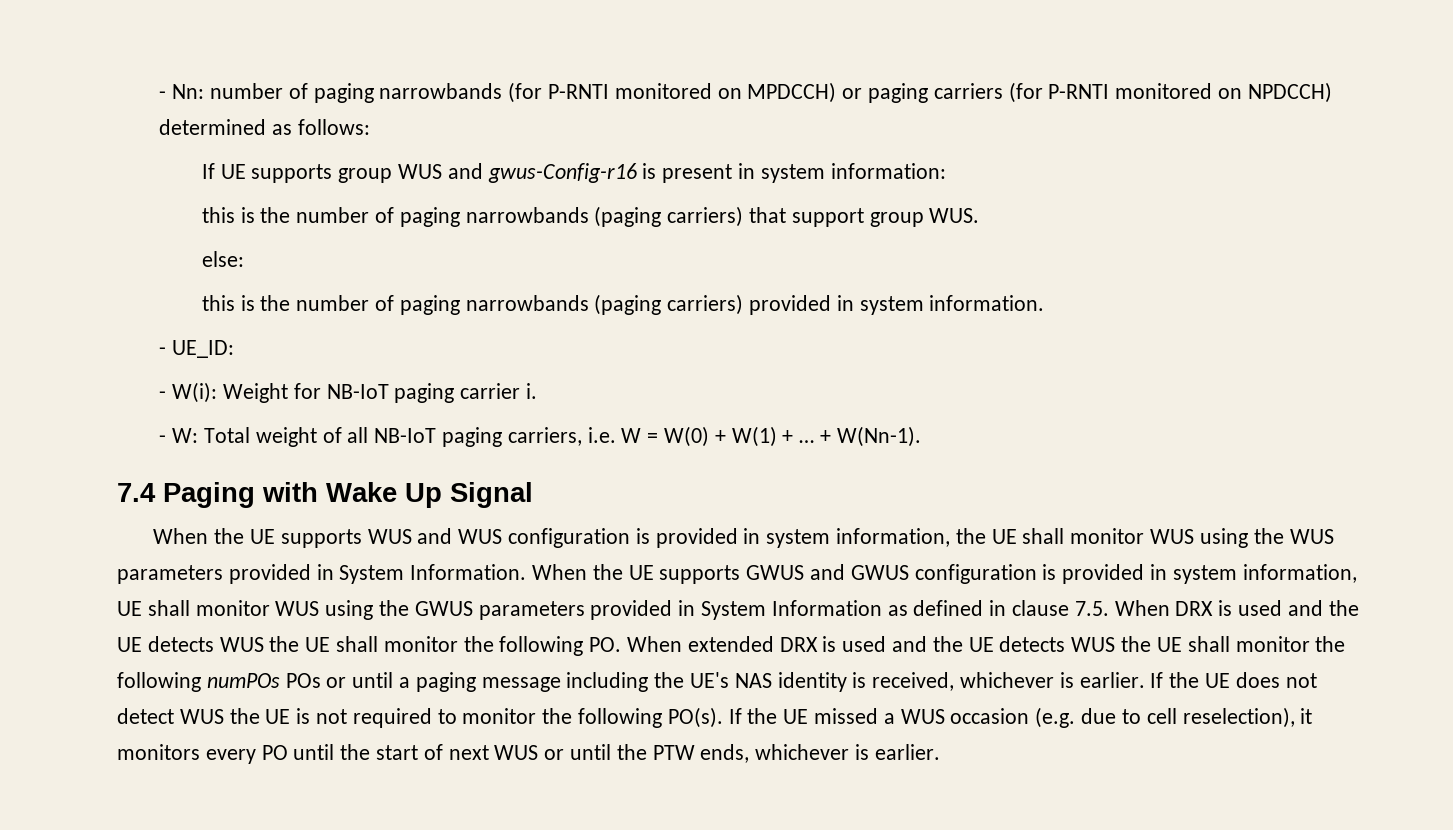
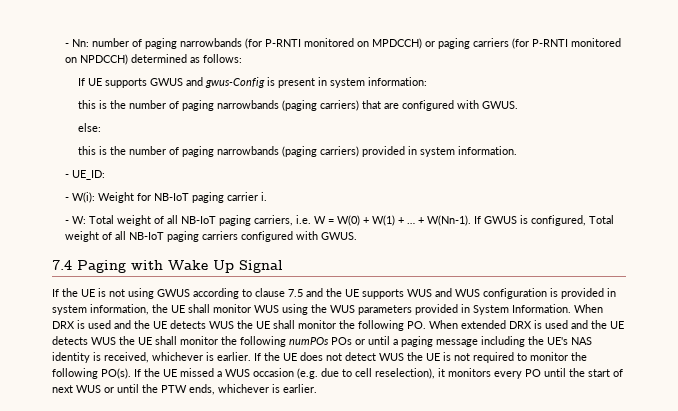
[338,163,637,183] group WUS and gwus-Config-r16 -> [150,77,266,88] GWUS and gwus-Config
[791,208,980,227] support group WUS. -> [384,100,519,111] are configured with GWUS.
(921, 436) none -> [474,215,615,226] [65,231,358,242] If GWUS is configured, Total weight of all NB-IoT paging carriers configured with GWUS.
[153,528,209,544] When -> [52,288,323,299] If the UE is not using GWUS according to clause 7.5 and
[592,564,1357,584] [117,600,1170,620] the UE supports GWUS and GWUS configuration is provided in system information, UE shall monitor WUS using the GWUS parameters provided in System Information as defined in clause 7.5. When -> (603, 308) none

